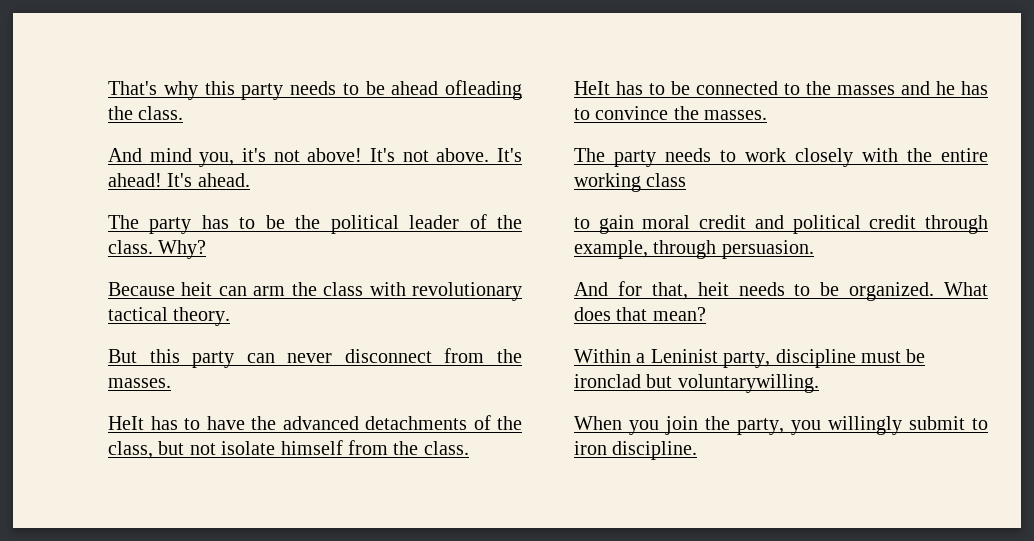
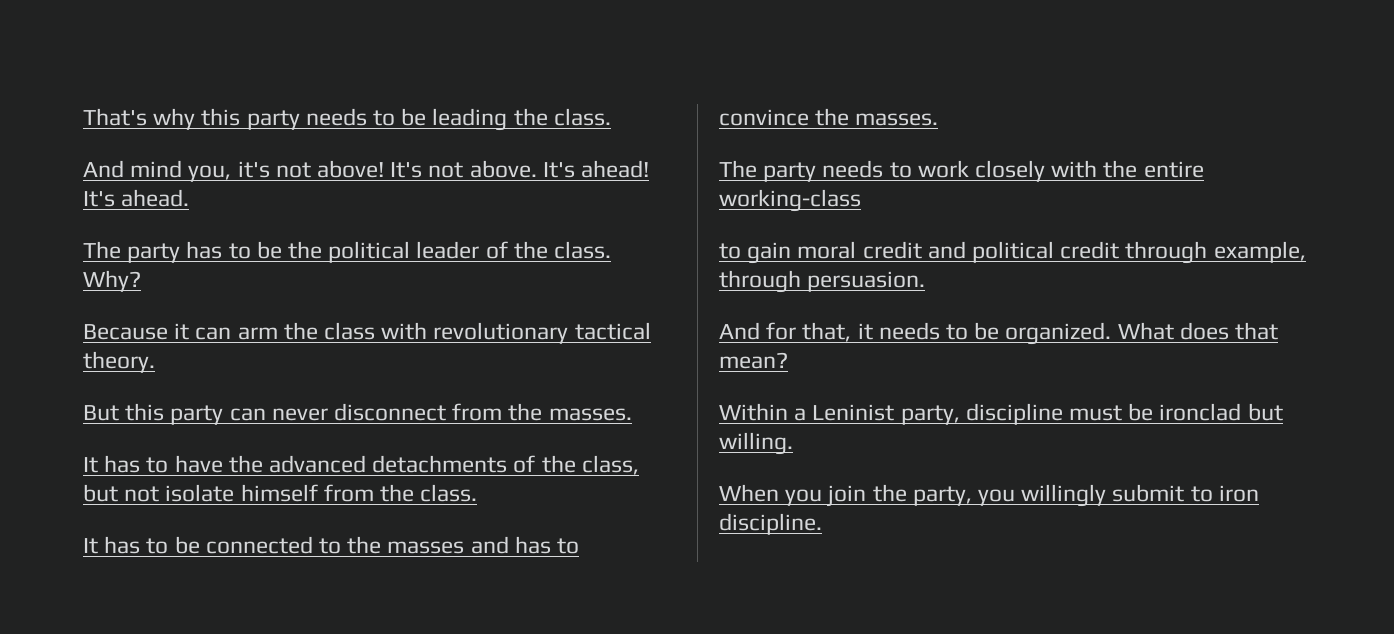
[391,80,522,100] ahead ofleading -> [432,108,508,131] leading
[181,282,213,296] heit -> [174,323,190,340] it
[108,416,144,430] HeIt -> [83,457,98,473] It
[574,81,610,95] HeIt -> [83,538,98,554] It
[936,81,955,95] he -> (509, 545) none
[574,173,687,192] working class -> [719,189,861,212] working-class
[697,282,729,296] heit -> [857,323,873,340] it
[677,374,819,393] voluntarywilling. -> [719,432,793,455] willing.

